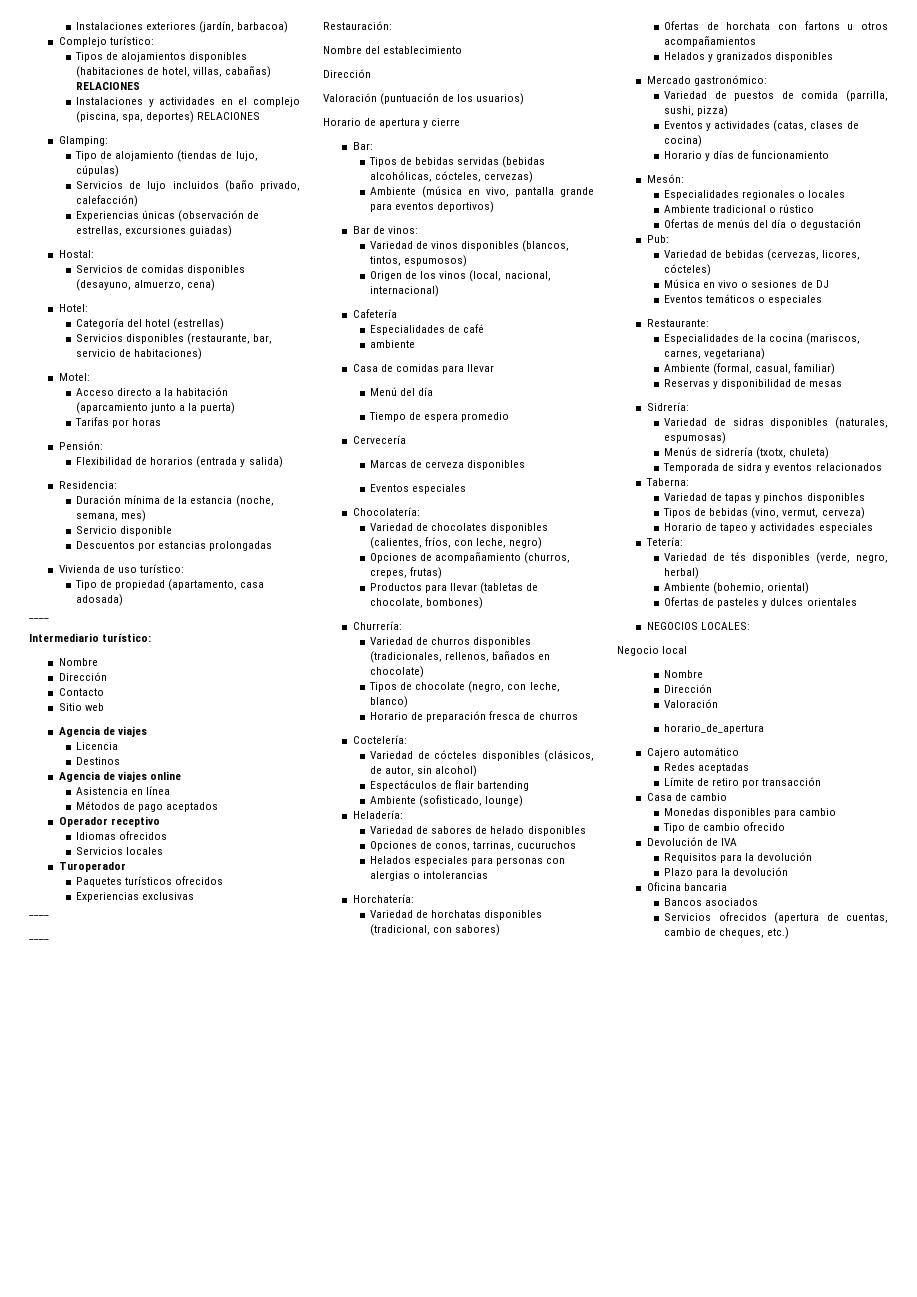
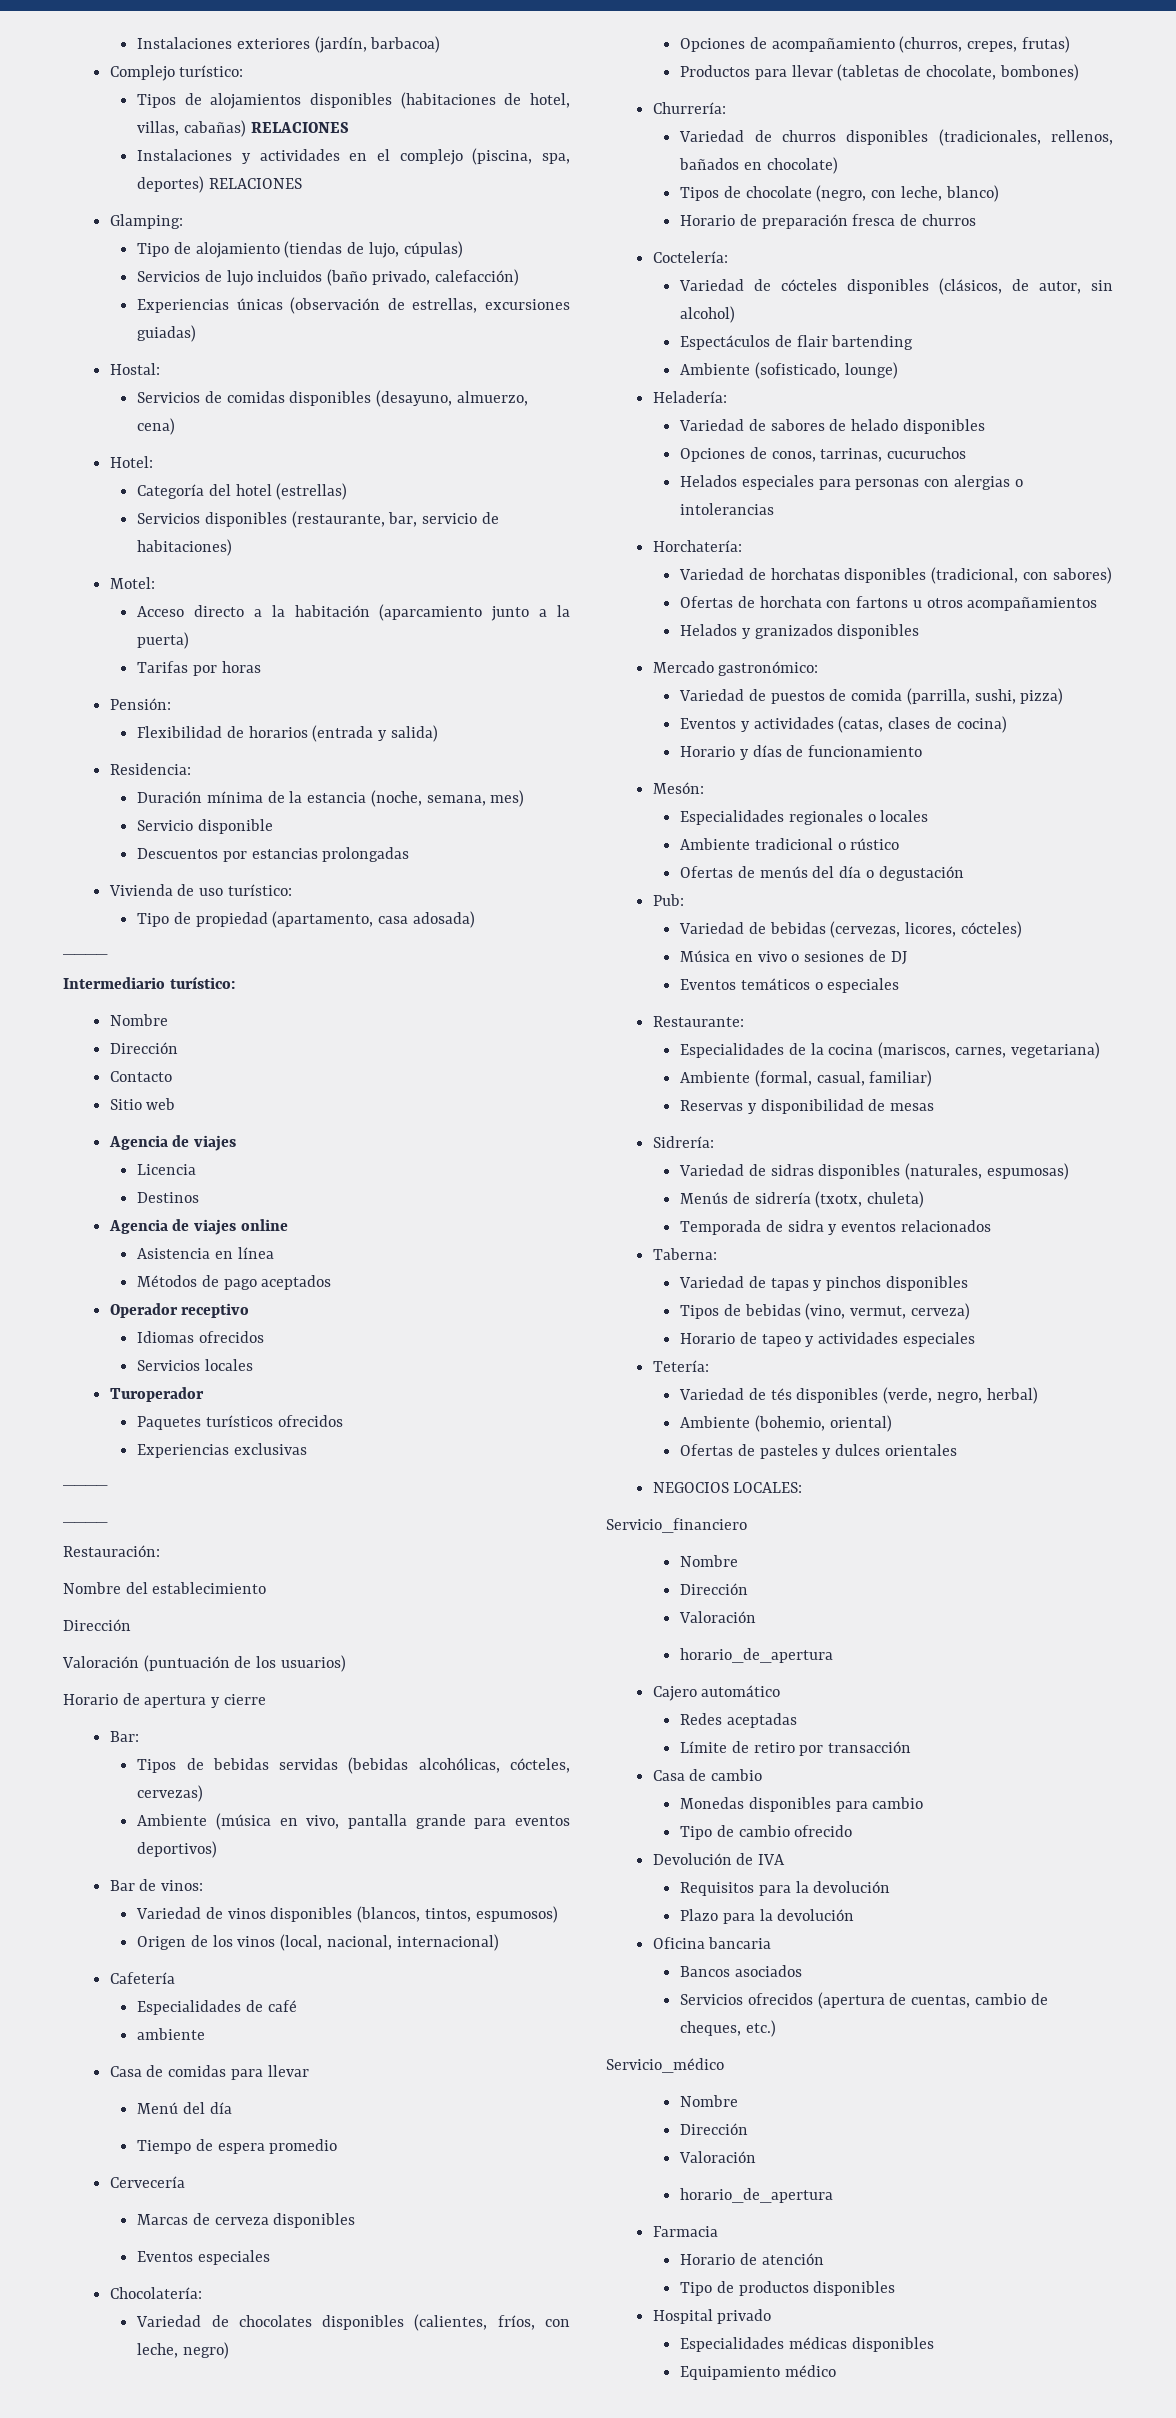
[617,646,688,656] Negocio local -> [606,1518,747,1533] Servicio_financiero
(790, 933) none -> [606,2058,724,2073] [680,2095,739,2107] [680,2123,749,2135] [679,2151,757,2163] [680,2188,834,2203] [652,2226,718,2237] [680,2253,824,2265] [680,2281,896,2296] [652,2309,772,2324] [680,2337,934,2352] [680,2365,836,2380] // Servicio_médico // Nombre // Dirección // Valoración // horario_de_apertura // Farmacia // Horario de atención // Tipo de productos disponibles // Hospital privado // Especialidades médicas disponibles // Equipamiento médico

